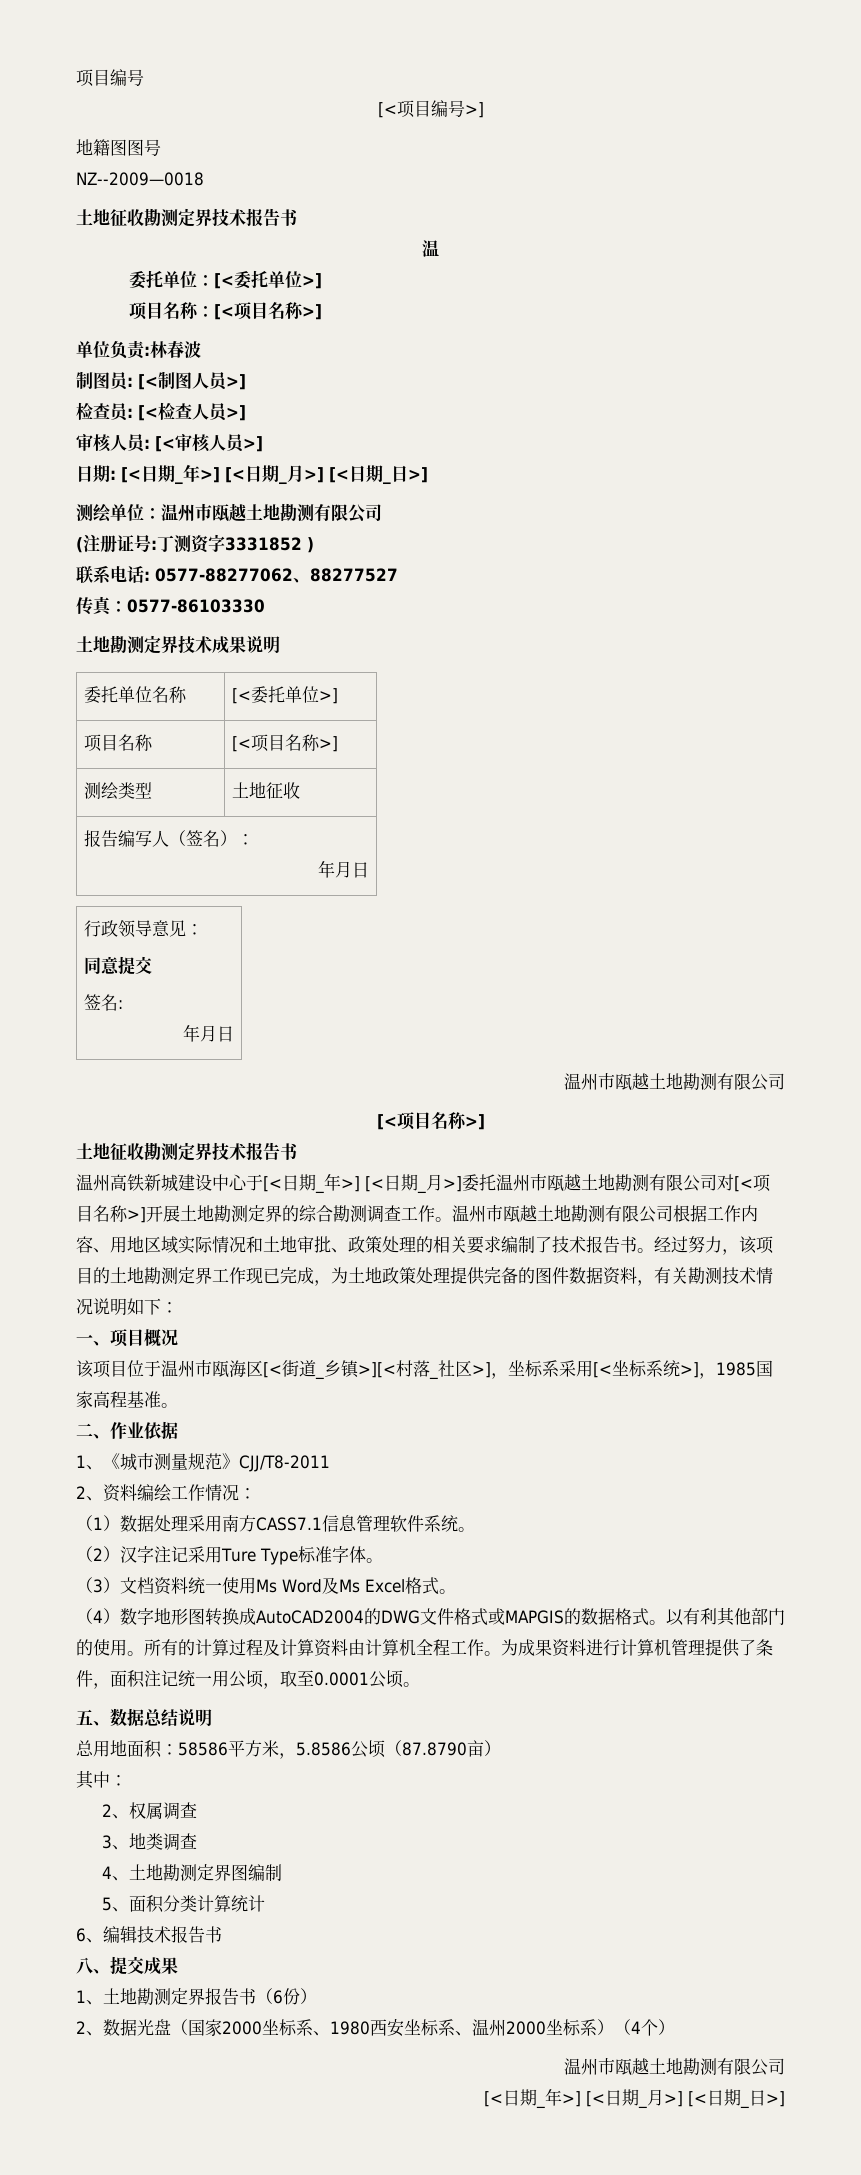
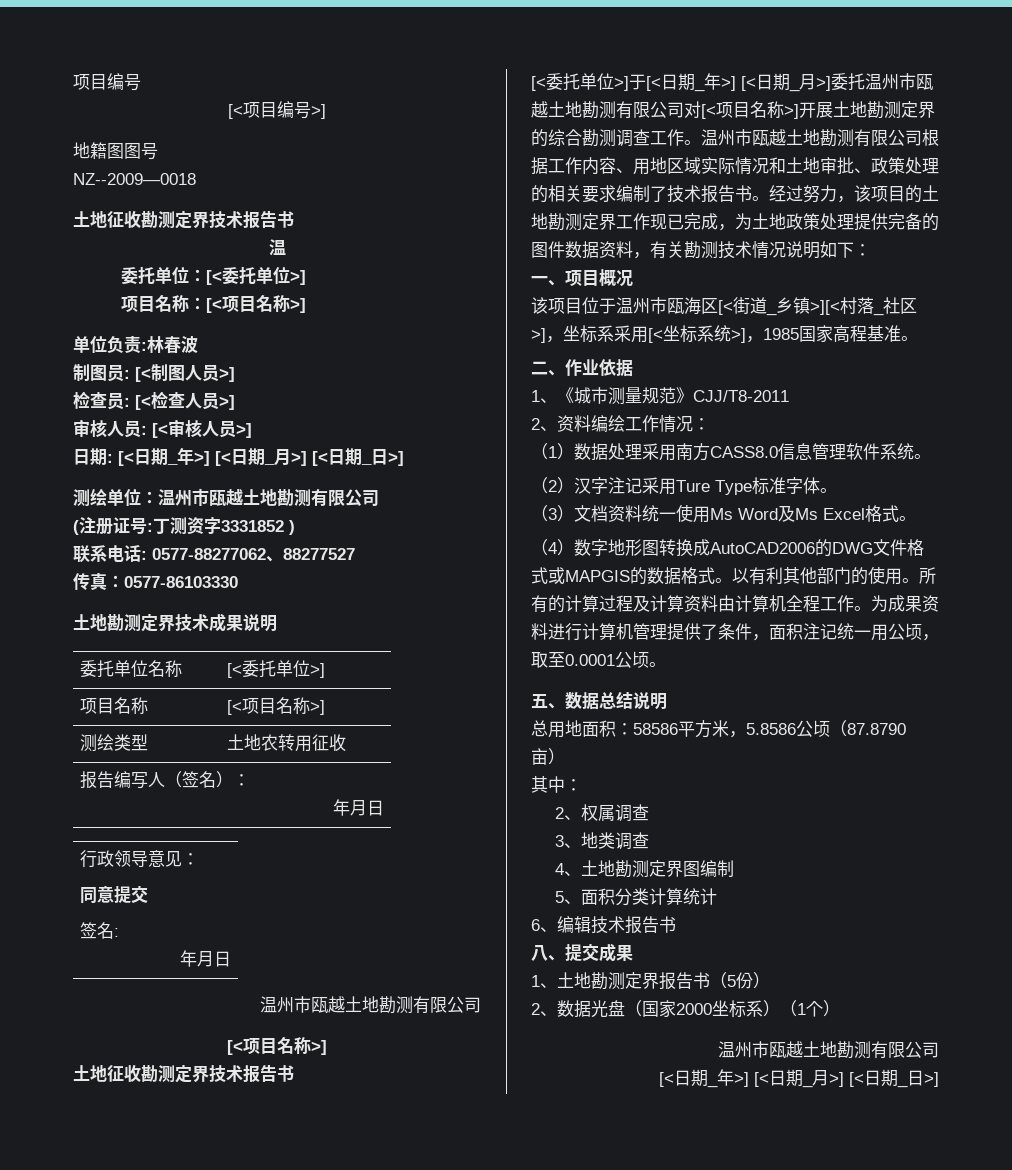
(266, 790) none -> [261,734,313,752] 农转用
[76,1174,247,1192] 温州高铁新城建设中心 -> [531,73,629,91] [<委托单位>]
[256,1517,322,1531] CASS7.1 -> [710,446,778,458] CASS8.0
[256,1610,364,1624] AutoCAD2004 -> [710,542,815,554] AutoCAD2006
[273,1990,283,2004] 6 -> [727,975,736,987] 5
[313,2019,641,2037] 、1980西安坐标系、温州2000坐标系）（4 -> [763,1000,806,1017] ）（1

